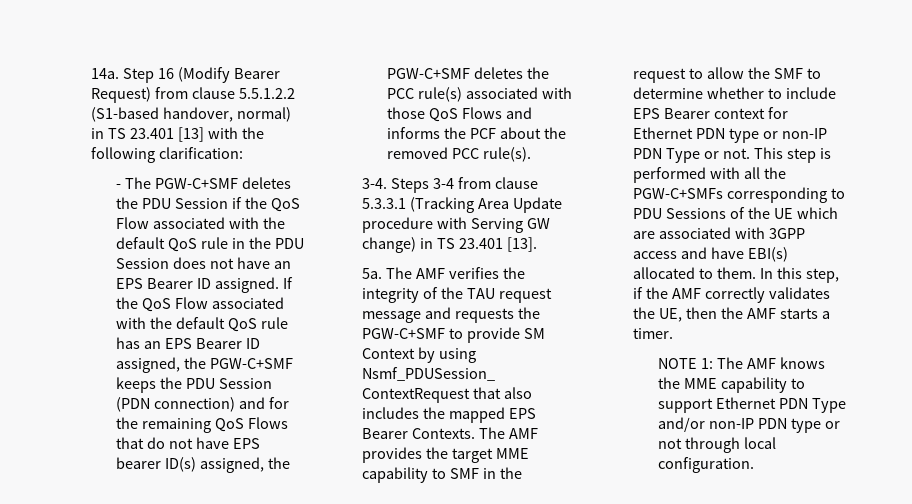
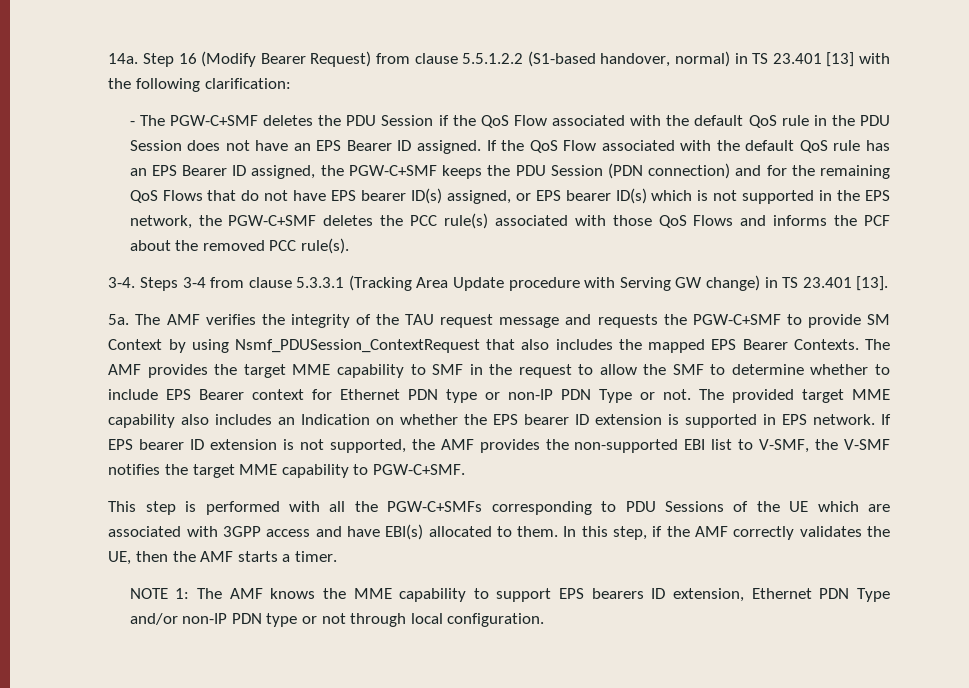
(264, 465) none -> [515,188,891,204] [129,215,192,229] or EPS bearer ID(s) which is not supported in the EPS network,
(750, 153) none -> [699,389,890,403] [108,414,891,428] [108,439,890,453] [108,464,465,478] The provided target MME capability also includes an Indication on whether the EPS bearer ID extension is supported in EPS network. If EPS bearer ID extension is not supported, the AMF provides the non-supported EBI list to V-SMF, the V-SMF notifies the target MME capability to PGW-C+SMF. //
(714, 405) none -> [559,588,745,602] EPS bearers ID extension,

